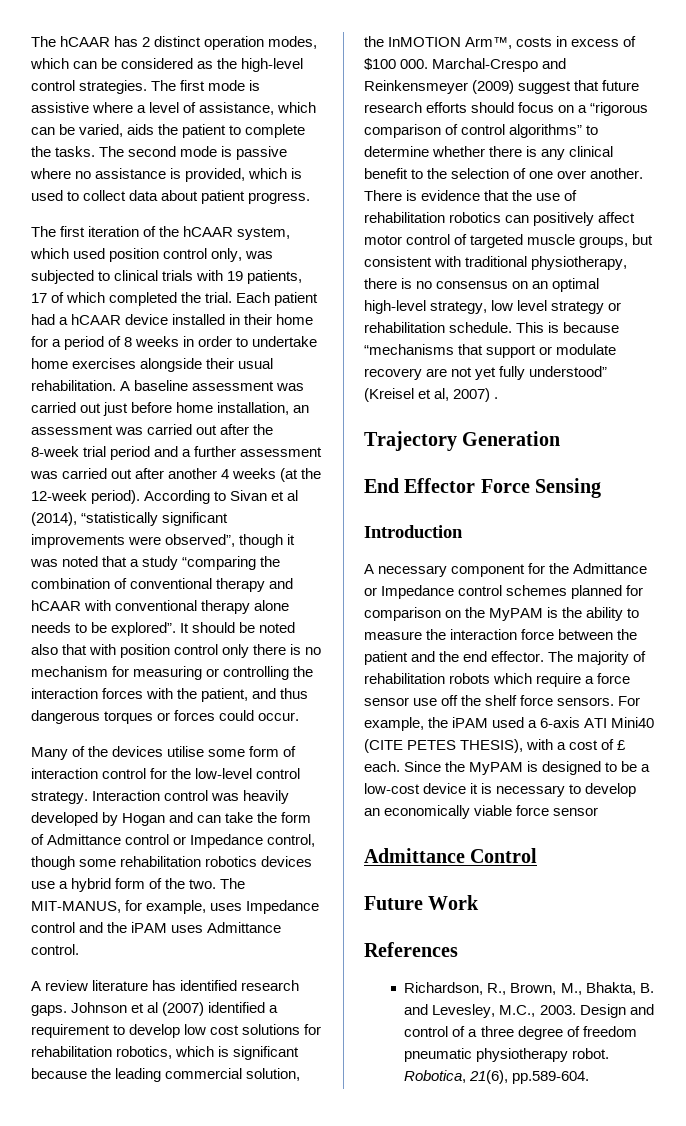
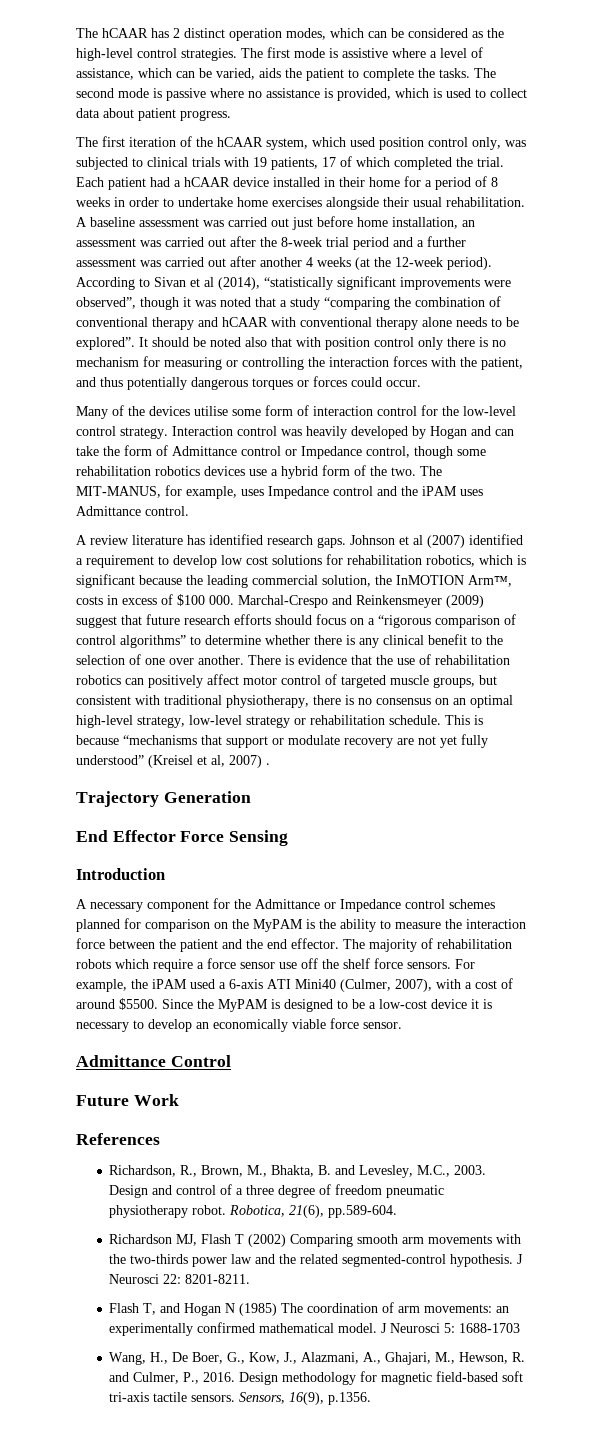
(309, 693) none -> [127,377,187,390] potentially
[491,300,548,311] low level -> [189,715,242,725] low-level
[364,739,524,753] (CITE PETES THESIS), -> [340,979,432,992] (Culmer, 2007),
[617,740,627,750] [364,761,400,772] £ each. -> [76,998,158,1010] around $5500.
[553,807,599,816] sensor -> [363,1022,402,1029] sensor.
(590, 1077) none -> [109,1234,522,1247] [109,1254,524,1267] [109,1274,251,1284] [109,1302,510,1316] [109,1322,521,1336] [109,1352,526,1365] [109,1371,524,1385] [109,1392,372,1405] // Richardson MJ, Flash T (2002) Comparing smooth arm movements with the two-thirds power law and the related segmented-control hypothesis. J Neurosci 22: 8201-8211. // Flash T, and Hogan N (1985) The coordination of arm movements: an experimentally confirmed mathematical model. J Neurosci 5: 1688-1703 // Wang, H., De Boer, G., Kow, J., Alazmani, A., Ghajari, M., Hewson, R. and Culmer, P., 2016. Design methodology for magnetic field-based soft tri-axis tactile sensors. Sensors, 16(9), p.1356.

